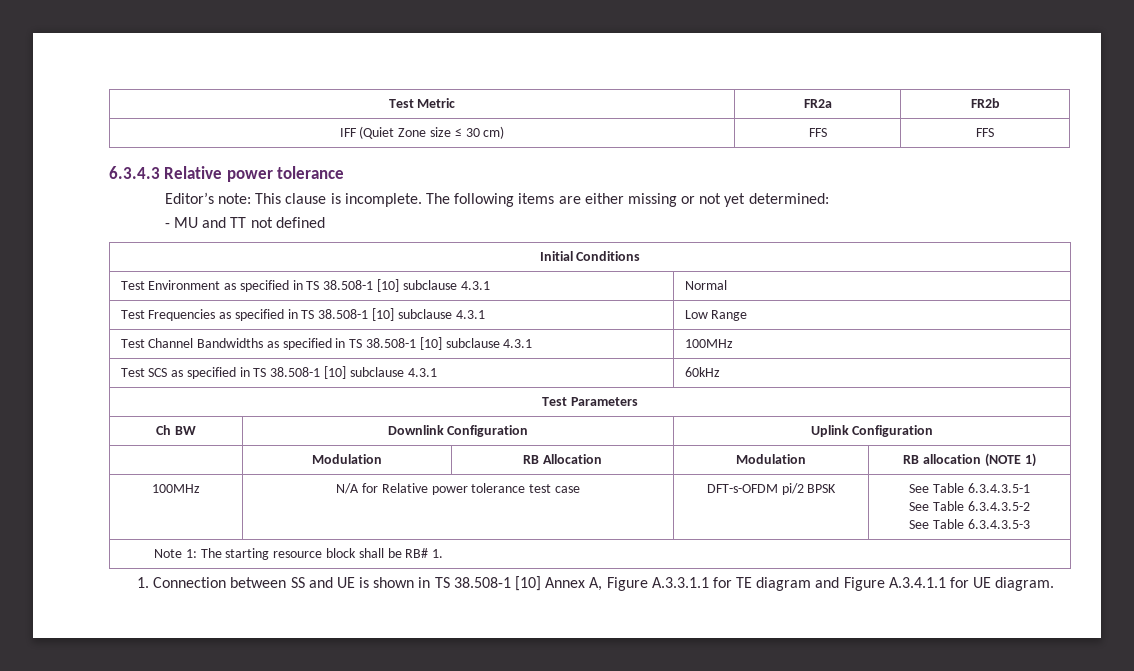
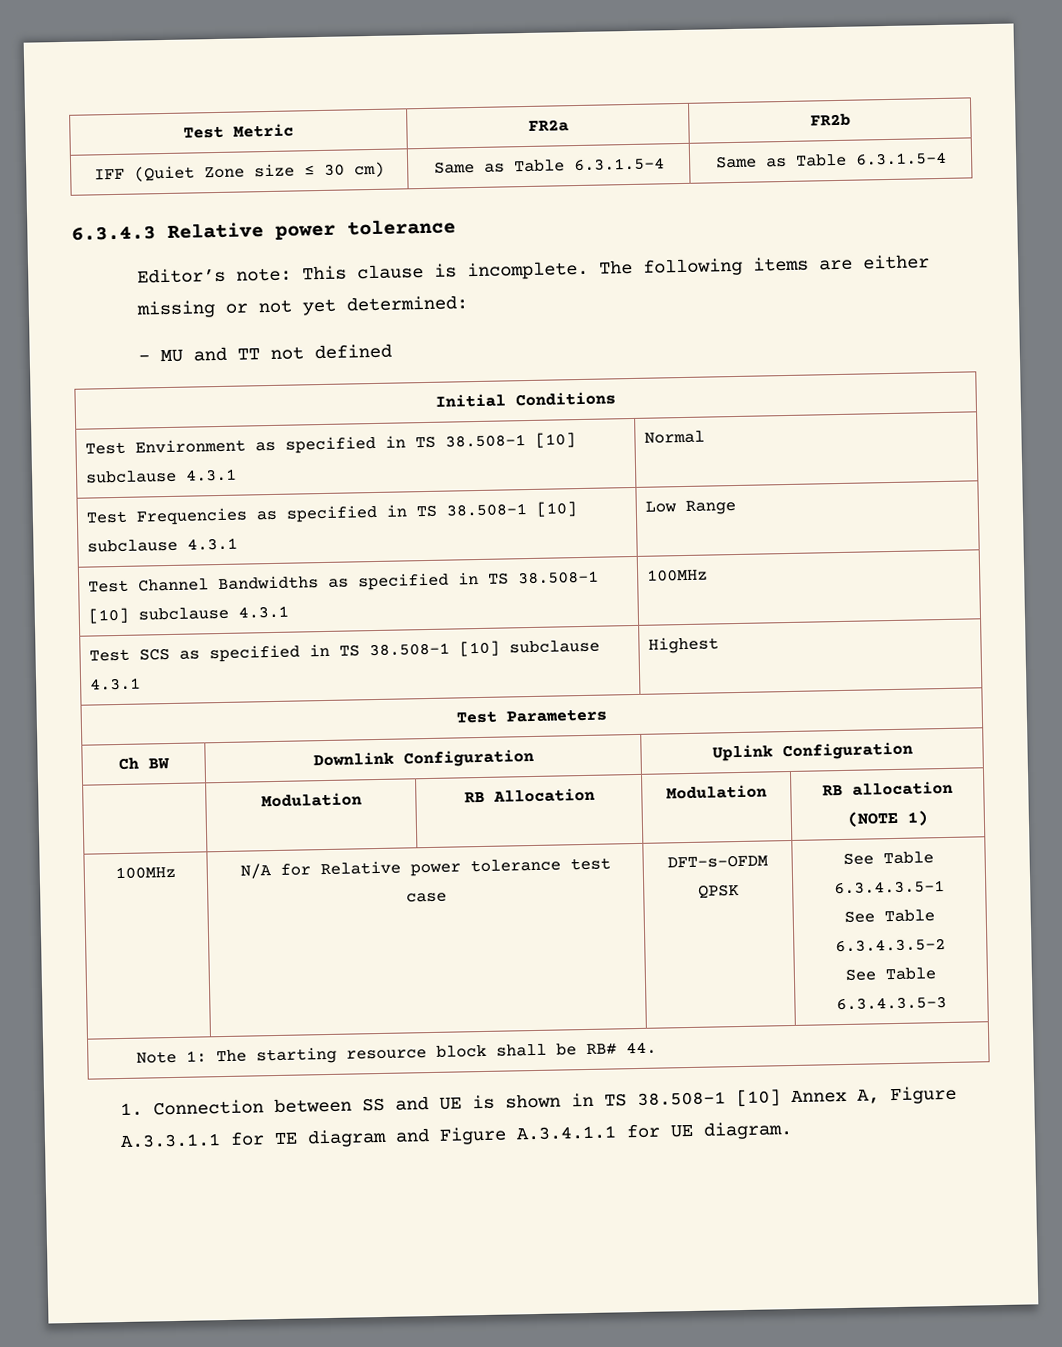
[808,128,827,137] [976,128,994,137] FFS | FFS -> [433,157,665,174] [715,151,947,169] Same as Table 6.3.1.5-4 | Same as Table 6.3.1.5-4
[684,367,720,377] 60kHz -> [647,636,719,654] Highest
[781,483,837,495] pi/2 BPSK -> [698,884,739,899] QPSK
[432,549,444,558] 1. -> [625,1041,657,1055] 44.

